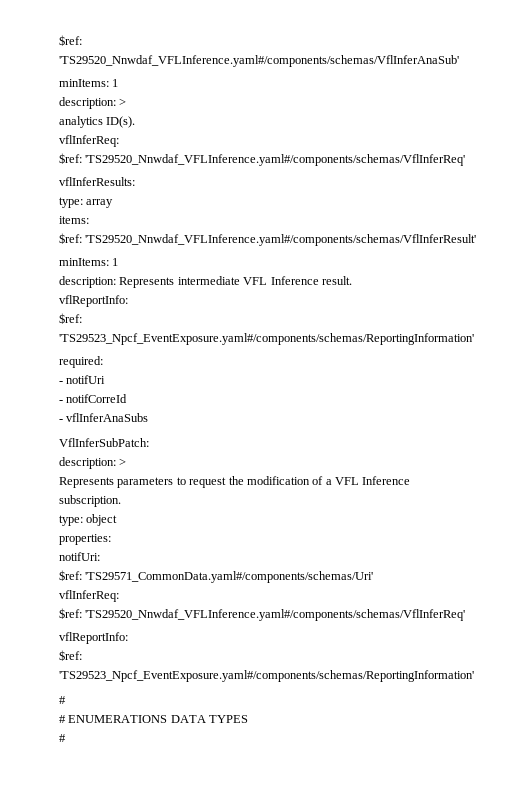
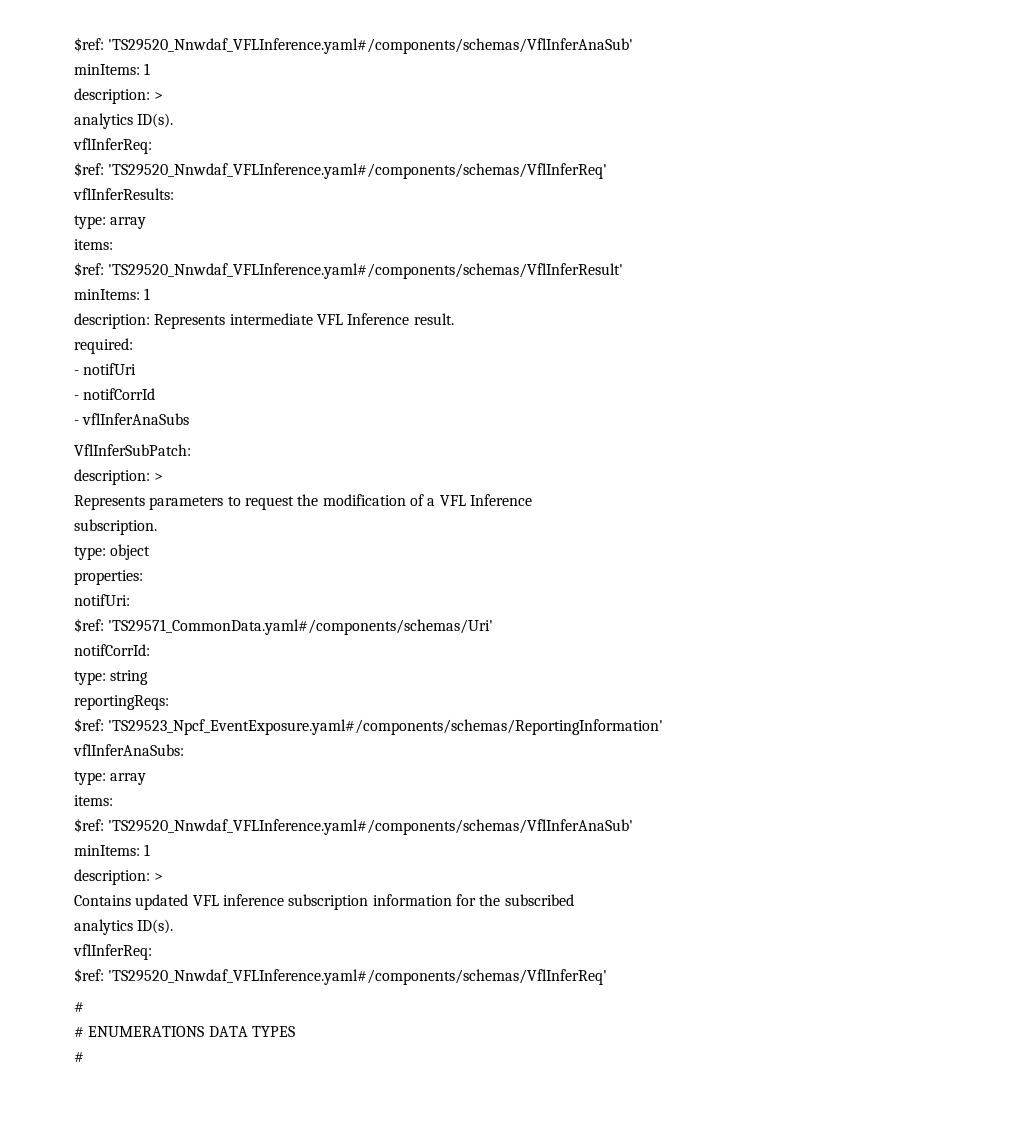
[59,295,128,307] [59,313,82,324] [59,333,474,345] // vflReportInfo: // $ref: 'TS29523_Npcf_EventExposure.yaml#/components/schemas/ReportingInformation' -> (454, 319) none
[66,394,128,403] notifCorreId -> [83,388,156,400] notifCorrId
[59,590,119,602] [59,608,466,621] [59,632,128,644] [59,650,82,661] [59,670,474,682] // vflInferReq: // $ref: 'TS29520_Nnwdaf_VFLInference.yaml#/components/schemas/VflInferReq' // vflReportInfo: // $ref: 'TS29523_Npcf_EventExposure.yaml#/components/schemas/ReportingInformation' -> [74,644,150,656] [74,670,149,685] [74,695,169,710] [74,718,664,735] [73,744,184,756] [74,771,147,785] [74,795,113,806] [74,818,634,835] [74,844,151,856] [74,869,164,885] [74,894,574,910] [74,919,174,935] [73,944,152,960] [74,968,608,985] // notifCorrId: // type: string // reportingReqs: // $ref: 'TS29523_Npcf_EventExposure.yaml#/components/schemas/ReportingInformation' // vflInferAnaSubs: // type: array // items: // $ref: 'TS29520_Nnwdaf_VFLInference.yaml#/components/schemas/VflInferAnaSub' // minItems: 1 // description: > // Contains updated VFL inference subscription information for the subscribed // analytics ID(s). // vflInferReq: // $ref: 'TS29520_Nnwdaf_VFLInference.yaml#/components/schemas/VflInferReq'

